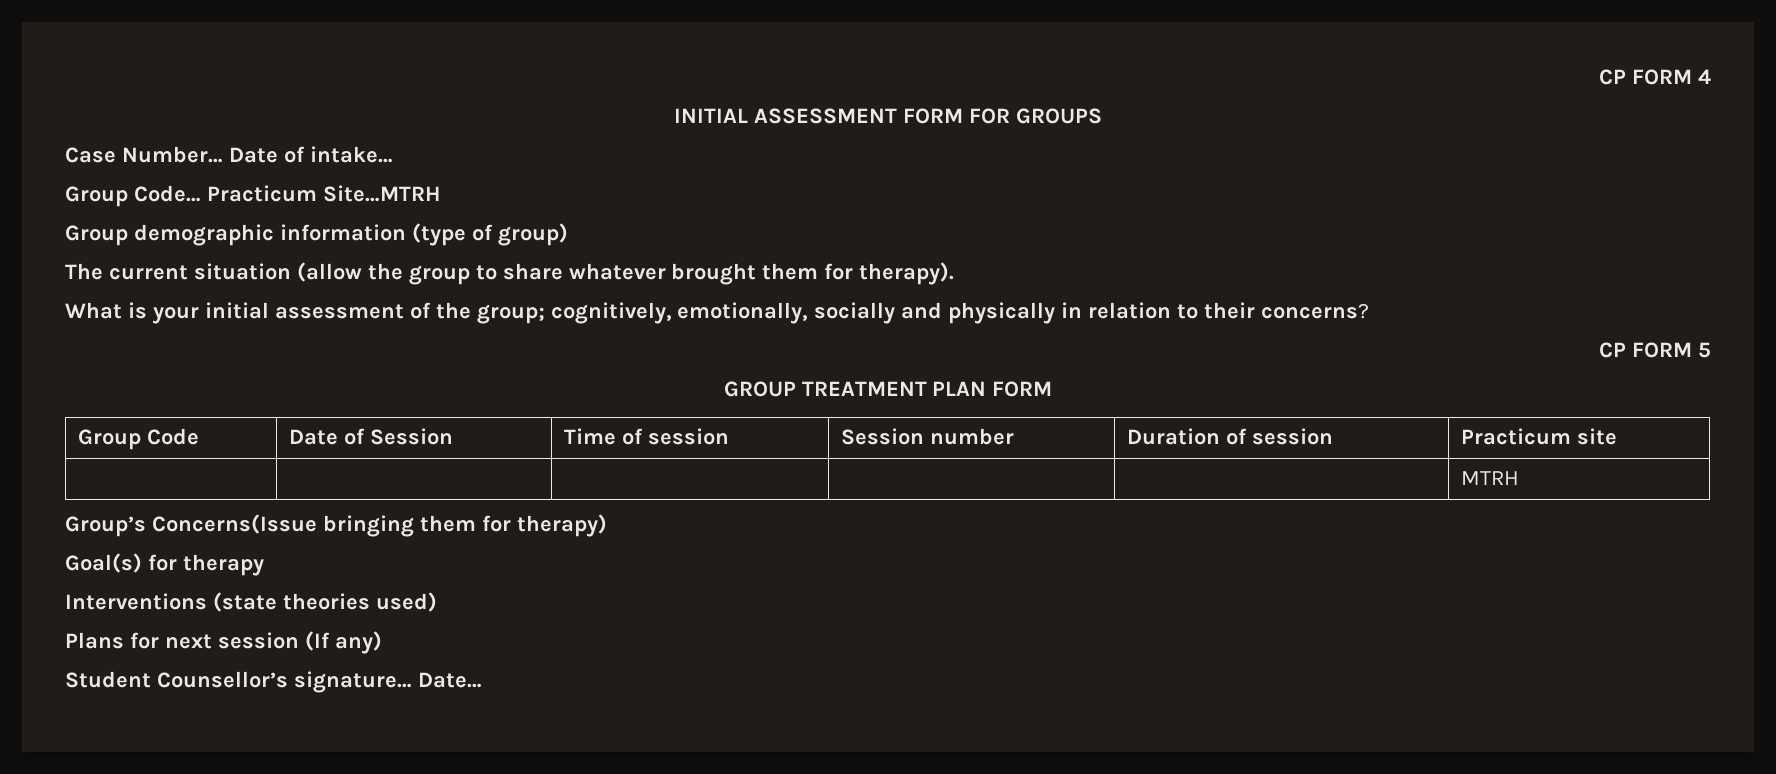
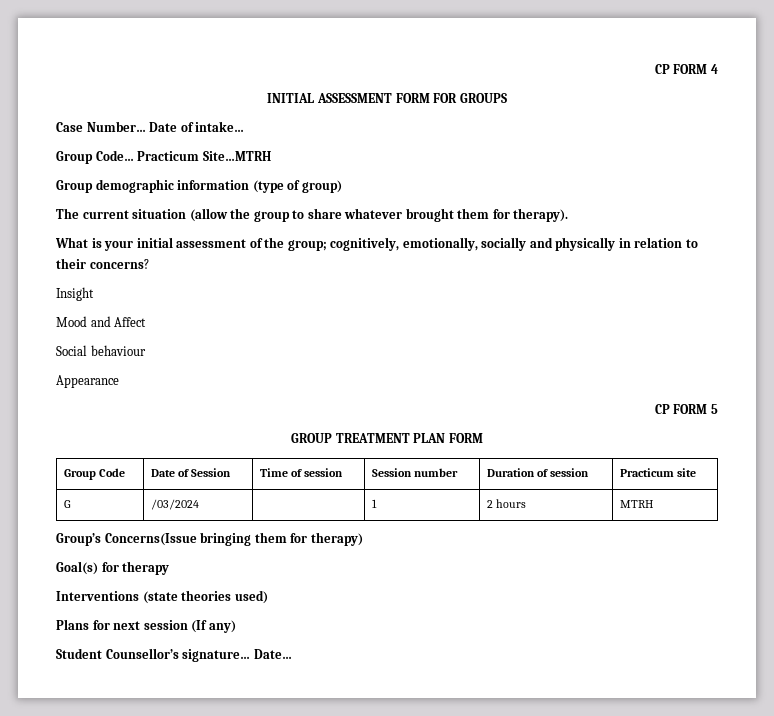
(1369, 311) none -> [56,287,94,301] [56,316,147,327] [56,345,146,356] [56,375,119,388] // Insight // Mood and Affect // Social behaviour // Appearance
(1617, 436) | | | | -> [63,500,71,508] [150,499,199,510] [371,499,377,508] [486,499,526,508] G | /03/2024 | | 1 | 2 hours

